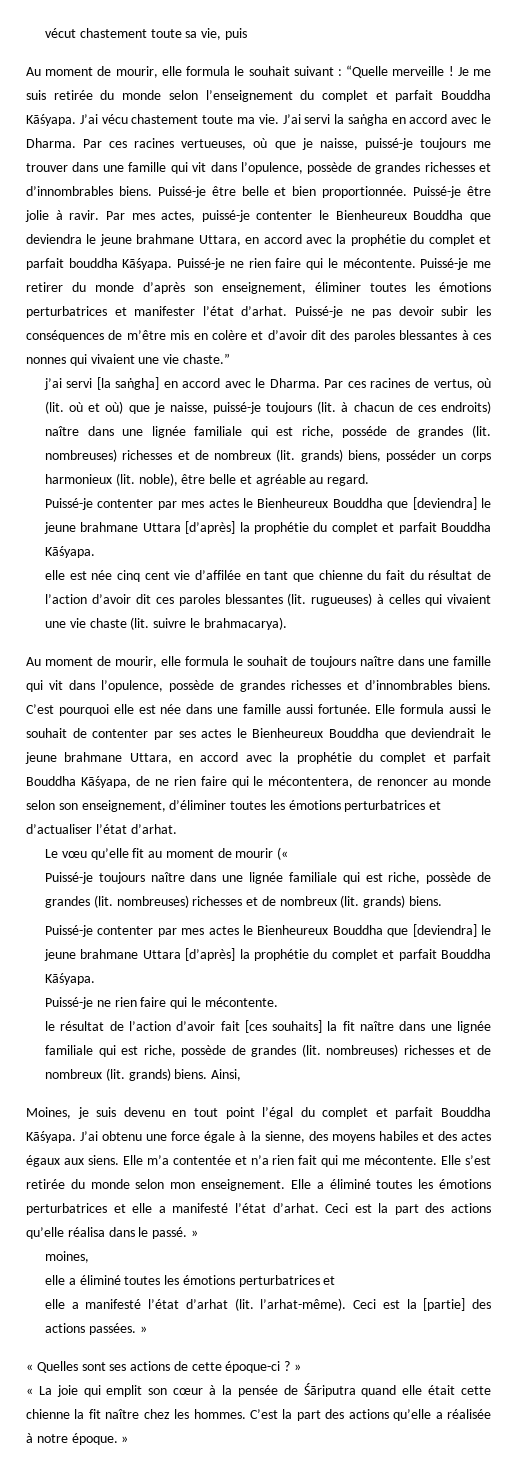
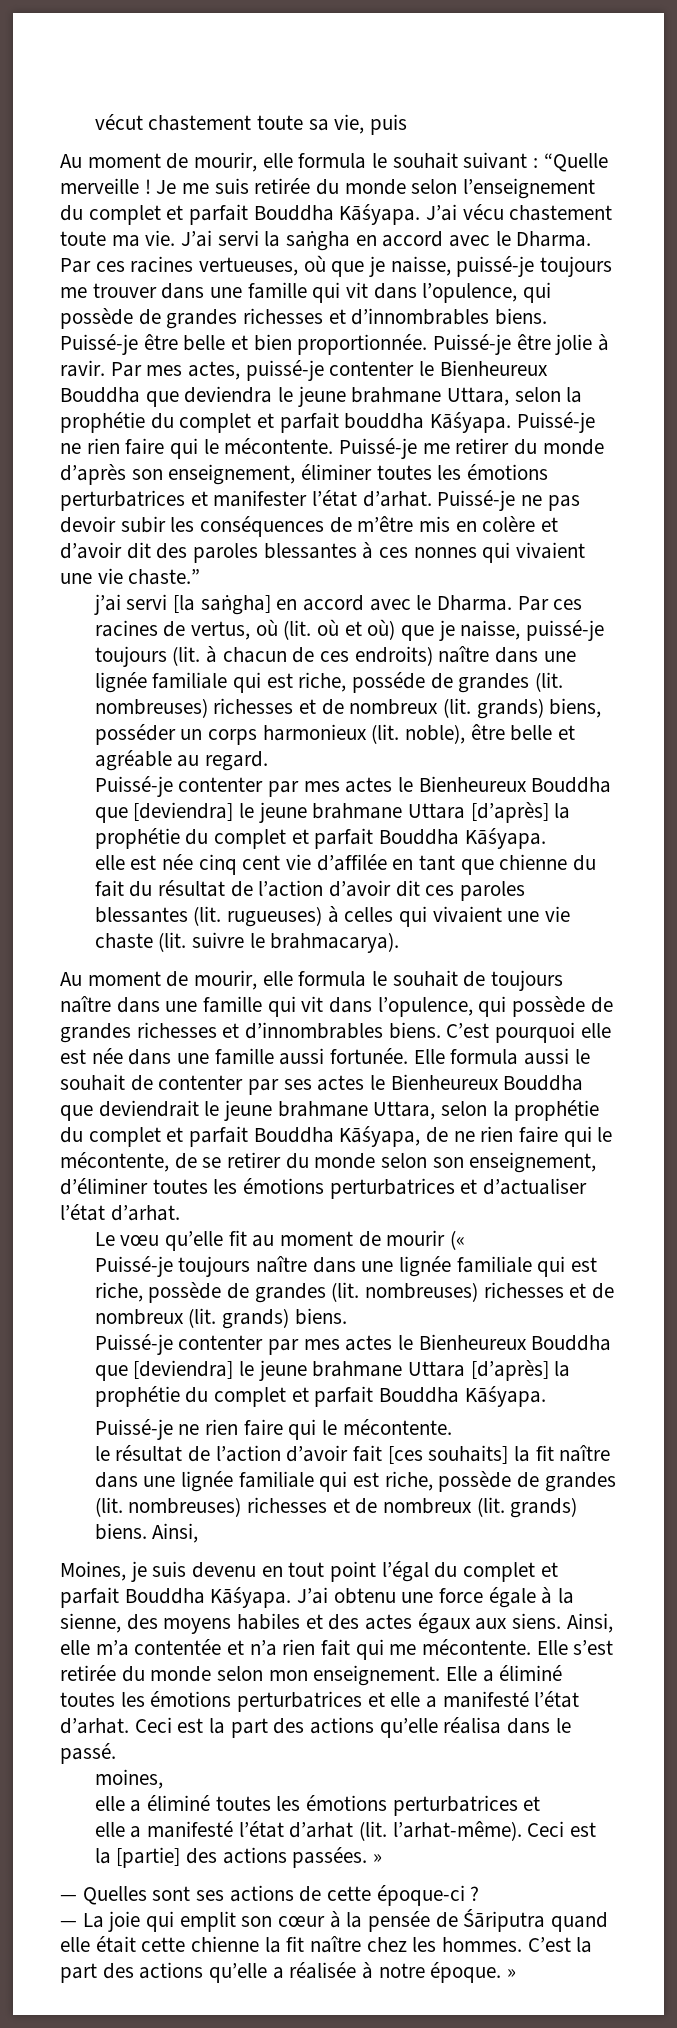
(303, 168) none -> [523,282,552,303] qui
[245,234,332,244] en accord avec -> [514,387,561,402] selon
(163, 686) none -> [478,996,507,1017] qui
[179,752,272,762] en accord avec -> [441,1101,488,1116] selon
[268,776,448,788] mécontentera, de renoncer au -> [60,1152,309,1172] mécontente, de se retirer du
[122,1155,143,1165] Elle -> [566,1613,613,1633] [60,1640,90,1655] Ainsi, elle
[190,1230,198,1237] » -> (116, 1753) none
[26,1364,33,1371] « -> [60,1895,77,1901] —
[294,1364,302,1371] [26,1388,33,1395] » // « -> [60,1921,77,1927] // —

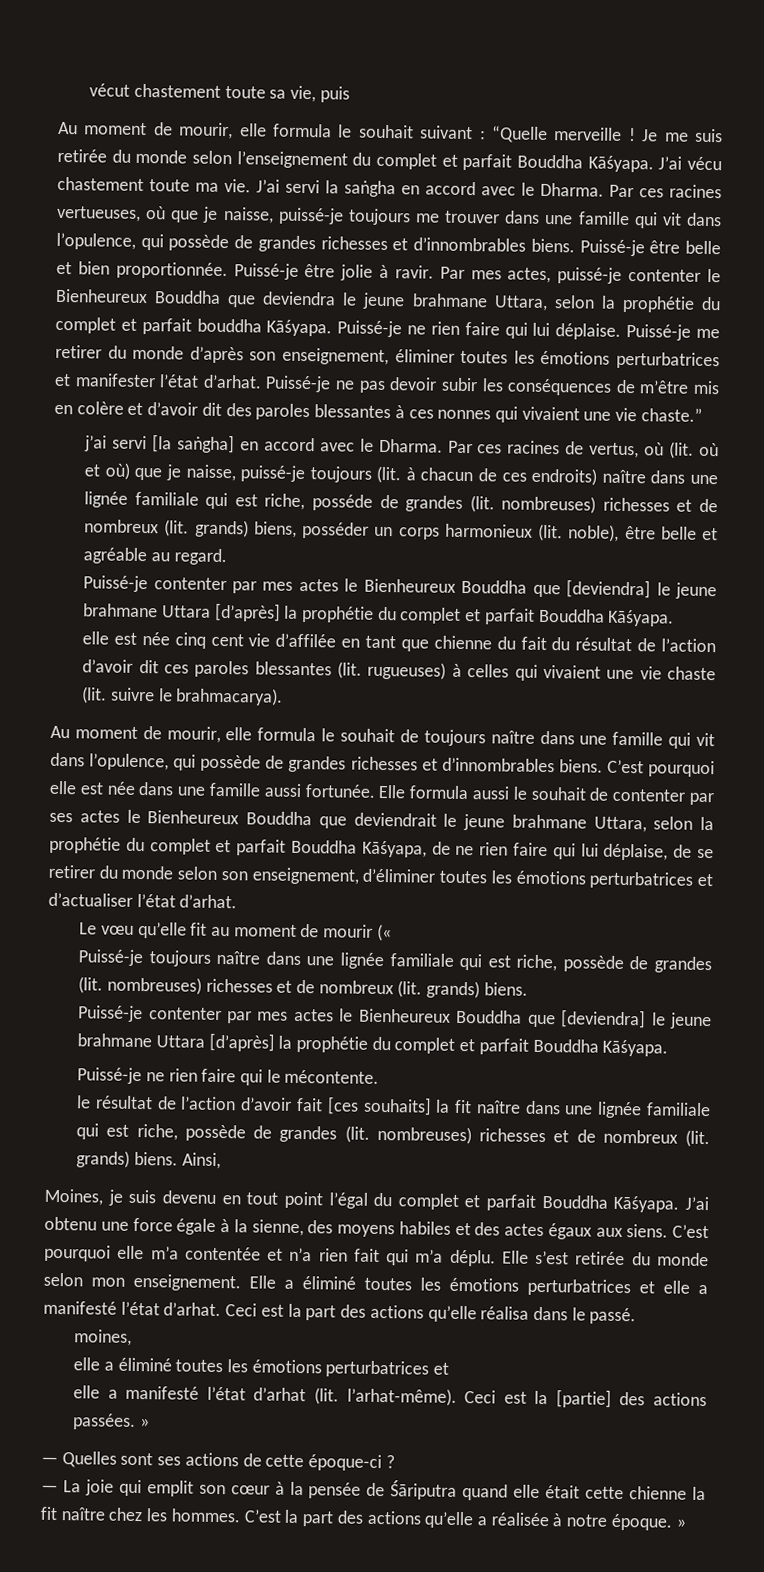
[203,438,334,454] le mécontente. -> [532,322,622,340] lui déplaise.
[597,1127,613,1142] [60,1152,169,1172] le mécontente, -> [580,843,669,861] lui déplaise,
[566,1613,613,1633] Ainsi, -> [672,1224,709,1239] [44,1244,111,1262] C’est pourquoi
[389,1639,532,1655] me mécontente. -> [415,1249,496,1267] m’a déplu.

